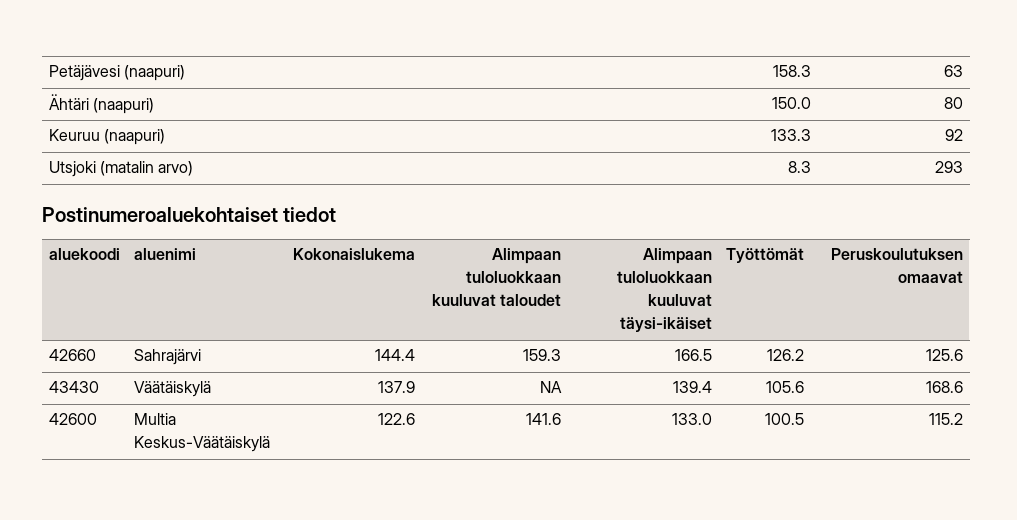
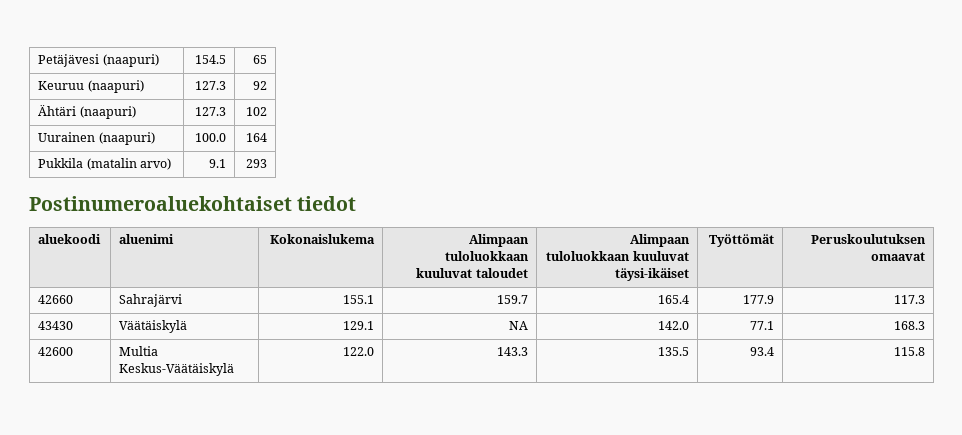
[773,65,812,77] [944,65,964,77] [48,94,154,114] [772,97,812,109] [944,97,964,109] [48,129,165,145] [771,129,812,141] [945,129,964,141] [48,161,96,177] 158.3 | 63 // Ähtäri (naapuri) | 150.0 | 80 // Keuruu (naapuri) | 133.3 | 92 // Utsjoki -> [194,55,226,64] [252,55,267,64] [38,80,144,93] [194,81,226,90] [252,81,267,90] [38,105,136,119] [194,107,226,116] [245,107,267,116] [38,132,155,145] [194,133,226,142] [245,133,267,142] [38,158,84,168] 154.5 | 65 // Keuruu (naapuri) | 127.3 | 92 // Ähtäri (naapuri) | 127.3 | 102 // Uurainen (naapuri) | 100.0 | 164 // Pukkila
[788,161,812,173] 8.3 -> [208,159,226,168] 9.1
[375,349,416,361] [523,349,562,361] [675,349,713,361] [767,349,805,361] [926,349,964,361] 144.4 | 159.3 | 166.5 | 126.2 | 125.6 -> [342,295,374,304] [496,295,528,304] [657,295,689,304] [742,295,774,304] [893,295,925,304] 155.1 | 159.7 | 165.4 | 177.9 | 117.3
[378,381,416,393] 137.9 -> [342,321,374,330] 129.1
[673,381,713,393] [766,381,805,393] [926,381,964,393] 139.4 | 105.6 | 168.6 -> [657,321,689,330] [749,321,774,330] [893,321,925,330] 142.0 | 77.1 | 168.3
[378,413,416,425] [526,413,562,425] [672,413,713,425] [765,413,805,425] [929,413,964,425] 122.6 | 141.6 | 133.0 | 100.5 | 115.2 -> [342,347,374,356] [496,347,528,356] [657,347,689,356] [749,347,774,356] [893,347,925,356] 122.0 | 143.3 | 135.5 | 93.4 | 115.8

